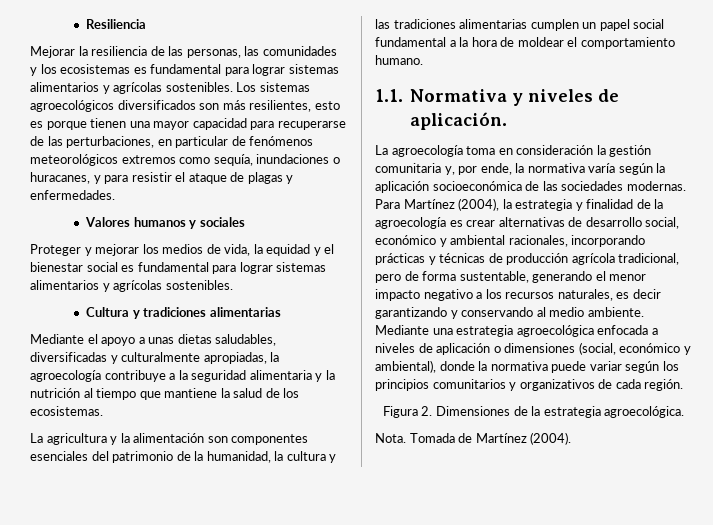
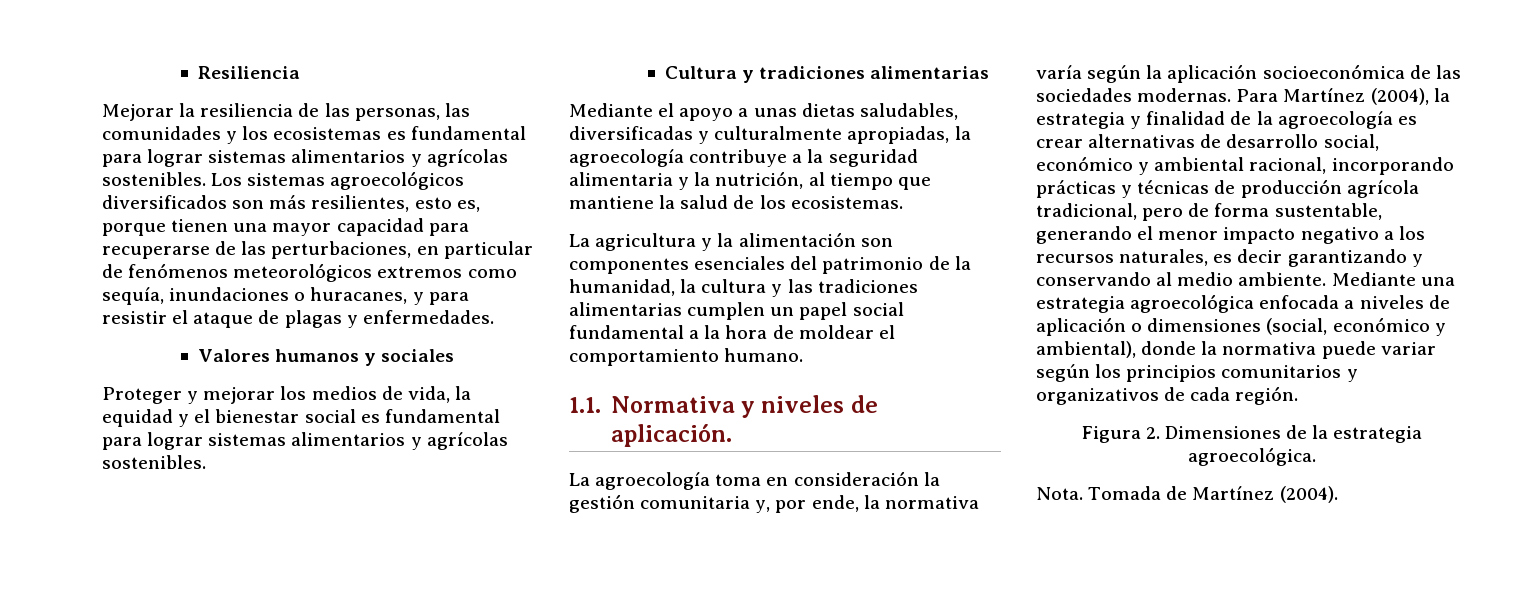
[30,121,43,128] es -> [456,200,480,212] es,
[30,388,80,398] nutrición -> [715,171,804,189] nutrición,
[508,235,568,247] racionales, -> [1249,157,1327,174] racional,

